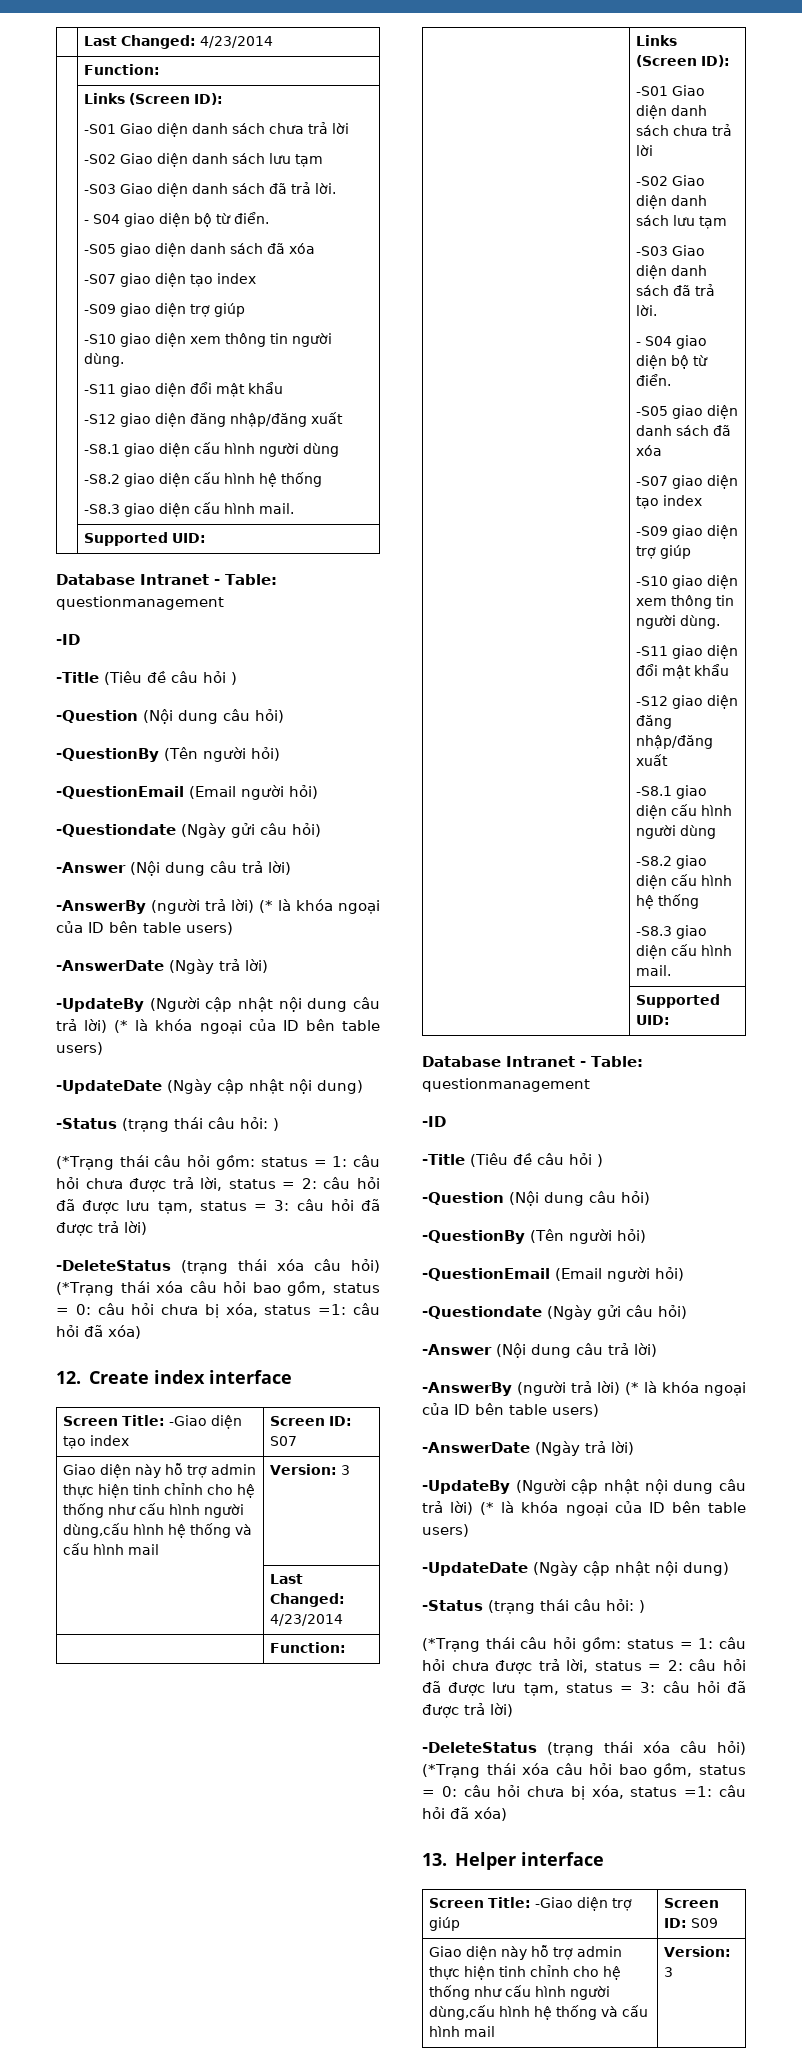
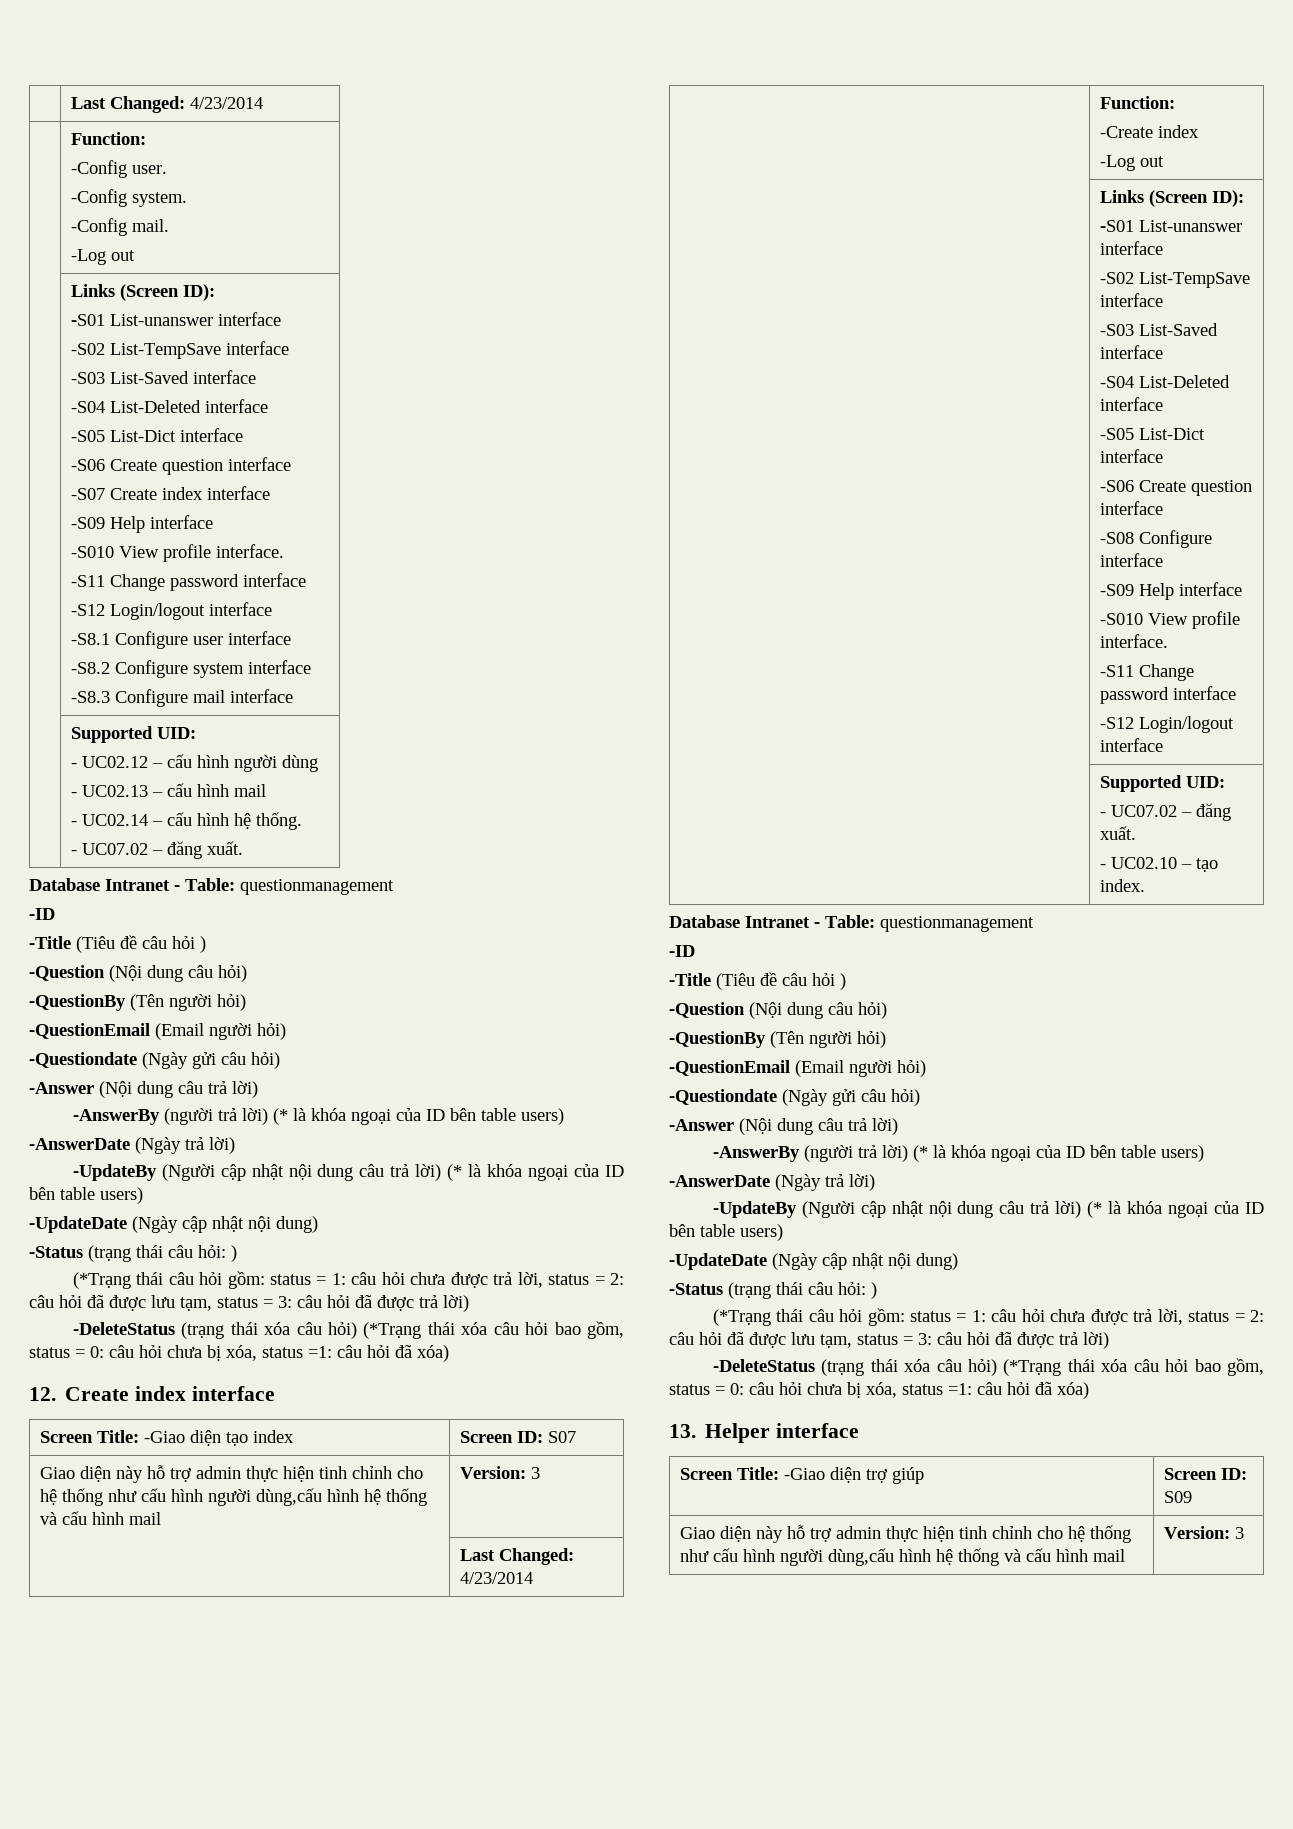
[84,35,274,49] [84,64,161,75] [84,93,224,105] [84,122,350,137] [84,153,324,167] [84,182,337,197] [84,212,270,227] [84,243,316,257] [84,273,257,287] [84,303,246,317] [84,333,333,347] [84,353,125,367] [84,382,284,397] [84,412,344,427] [84,442,340,457] [84,472,323,487] [84,502,295,517] [84,532,207,546] | Last Changed: 4/23/2014 // | Function: // | Links (Screen ID): // -S01 Giao diện danh sách chưa trả lời // -S02 Giao diện danh sách lưu tạm // -S03 Giao diện danh sách đã trả lời. // - S04 giao diện bộ từ điển. // -S05 giao diện danh sách đã xóa // -S07 giao diện tạo index // -S09 giao diện trợ giúp // -S10 giao diện xem thông tin người dùng. // -S11 giao diện đổi mật khẩu // -S12 giao diện đăng nhập/đăng xuất // -S8.1 giao diện cấu hình người dùng // -S8.2 giao diện cấu hình hệ thống // -S8.3 giao diện cấu hình mail. // | Supported UID: -> [71,96,264,113] [71,132,147,145] [71,160,168,178] [71,189,188,207] [71,218,170,236] [71,249,136,265] [71,284,216,301] [71,312,282,326] [71,341,290,359] [71,370,257,384] [71,399,269,413] [71,428,244,442] [71,457,292,475] [71,486,271,500] [71,515,214,533] [71,544,285,562] [71,573,307,591] [71,602,273,620] [71,631,292,649] [71,660,312,678] [71,689,294,707] [71,726,197,743] [71,754,319,772] [71,783,267,797] [71,812,303,830] [71,841,244,859] | Last Changed: 4/23/2014 // | Function: // -Config user. // -Config system. // -Config mail. // -Log out // | Links (Screen ID): // -S01 List-unanswer interface // -S02 List-TempSave interface // -S03 List-Saved interface // -S04 List-Deleted interface // -S05 List-Dict interface // -S06 Create question interface // -S07 Create index interface // -S09 Help interface // -S010 View profile interface. // -S11 Change password interface // -S12 Login/logout interface // -S8.1 Configure user interface // -S8.2 Configure system interface // -S8.3 Configure mail interface // | Supported UID: // - UC02.12 – cấu hình người dùng // - UC02.13 – cấu hình mail // - UC02.14 – cấu hình hệ thống. // - UC07.02 – đăng xuất.
[636,35,678,46] [636,55,731,67] [636,85,706,96] [636,105,708,119] [636,124,733,136] [636,145,654,156] [636,175,706,186] [636,195,708,209] [636,215,728,229] [636,245,706,256] [636,265,708,279] [636,284,716,296] [636,305,658,316] [636,335,708,349] [636,355,709,369] [636,374,672,386] [636,405,739,419] [636,425,732,436] [636,445,663,456] [636,475,739,489] [636,495,703,509] [636,525,739,539] [636,545,692,559] [636,575,739,589] [636,595,735,609] [636,615,721,629] [636,645,739,659] [636,664,730,679] [636,695,739,709] [636,715,673,729] [636,735,714,749] [636,754,669,766] [636,785,708,799] [636,804,733,819] [636,825,717,839] [636,855,708,869] [636,874,733,889] [636,894,700,909] [636,925,708,939] [636,944,733,959] [636,965,672,976] [636,994,721,1008] [636,1015,671,1025] // | Links (Screen ID): // -S01 Giao diện danh sách chưa trả lời // -S02 Giao diện danh sách lưu tạm // -S03 Giao diện danh sách đã trả lời. // - S04 giao diện bộ từ điển. // -S05 giao diện danh sách đã xóa // -S07 giao diện tạo index // -S09 giao diện trợ giúp // -S10 giao diện xem thông tin người dùng. // -S11 giao diện đổi mật khẩu // -S12 giao diện đăng nhập/đăng xuất // -S8.1 giao diện cấu hình người dùng // -S8.2 giao diện cấu hình hệ thống // -S8.3 giao diện cấu hình mail. // | Supported UID: -> [1100,125,1200,138] [1100,155,1165,171] [1100,190,1245,207] [1100,220,1243,232] [1100,241,1164,255] [1100,272,1251,288] [1100,293,1164,307] [1100,323,1219,336] [1100,345,1164,359] [1100,375,1231,388] [1100,397,1164,411] [1100,428,1206,440] [1100,449,1164,463] [1100,480,1253,496] [1100,501,1164,515] [1100,530,1213,548] [1100,553,1164,567] [1100,582,1243,600] [1100,611,1241,629] [1100,634,1169,648] [1100,664,1195,681] [1100,686,1237,704] [1100,716,1235,733] [1100,738,1164,752] [1100,775,1226,792] [1100,803,1232,821] [1100,826,1137,840] [1100,857,1219,872] [1100,879,1146,892] // -Create index // -Log out // | Links (Screen ID): // -S01 List-unanswer interface // -S02 List-TempSave interface // -S03 List-Saved interface // -S04 List-Deleted interface // -S05 List-Dict interface // -S06 Create question interface // -S08 Configure interface // -S09 Help interface // -S010 View profile interface. // -S11 Change password interface // -S12 Login/logout interface // | Supported UID: // - UC07.02 – đăng xuất. // - UC02.10 – tạo index.

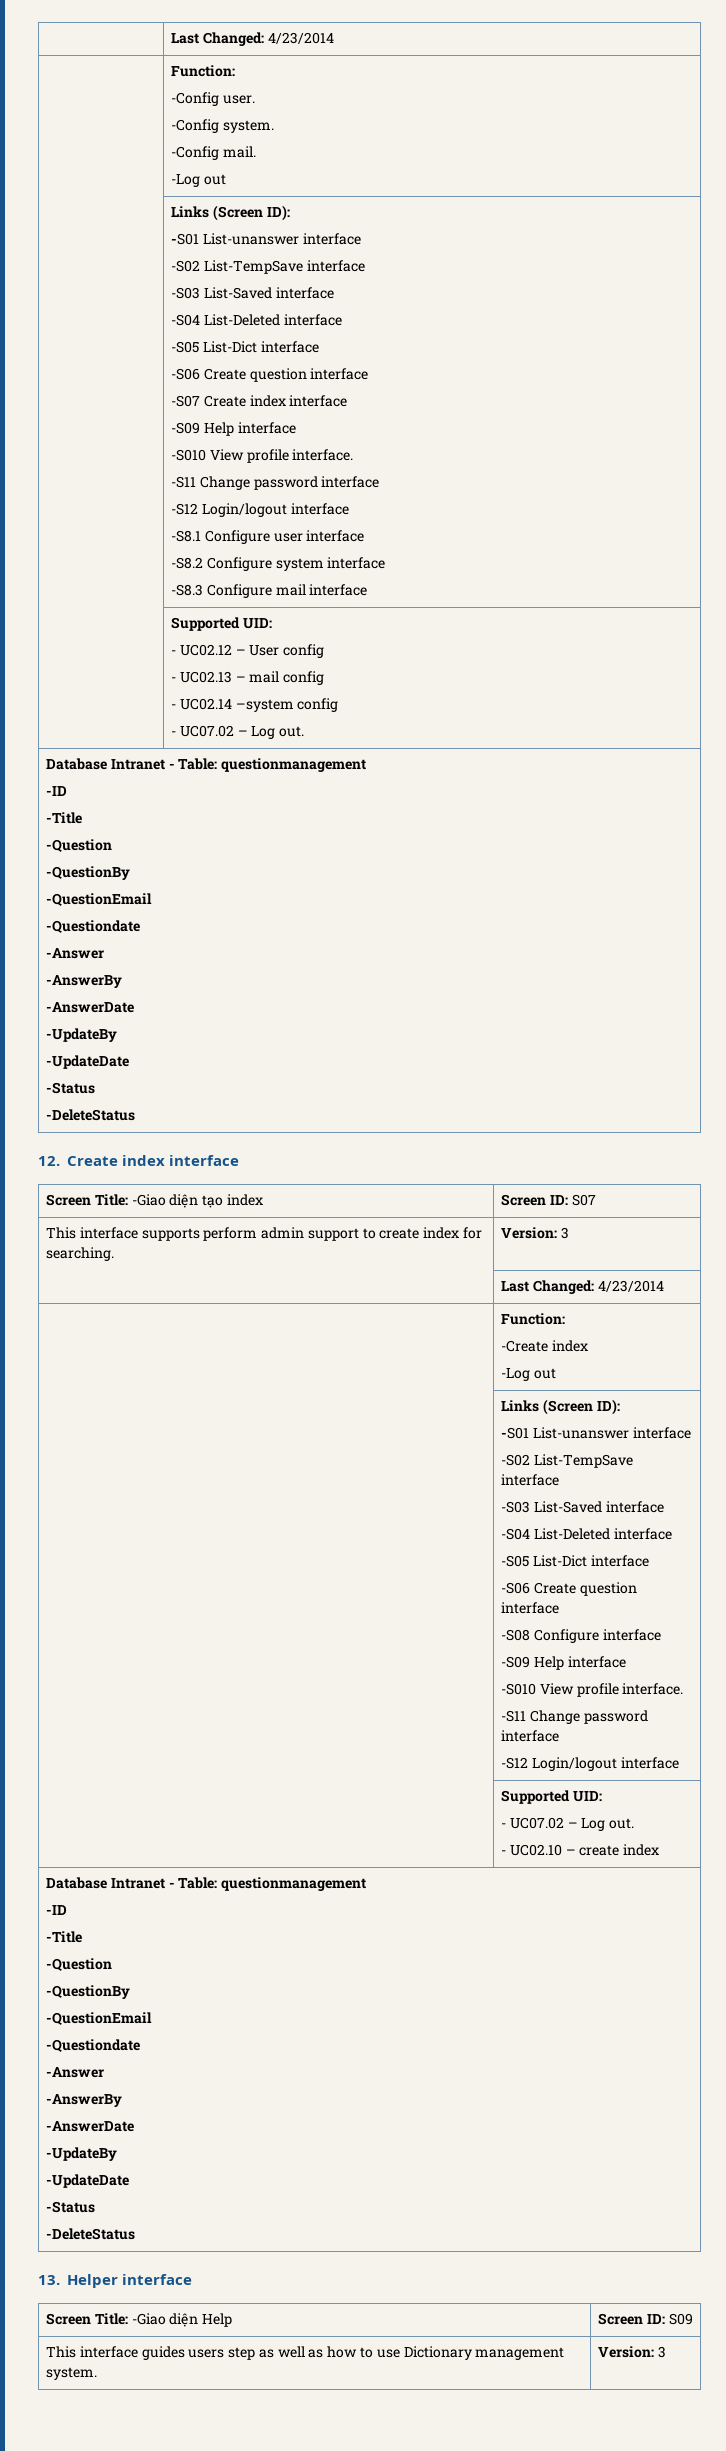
[167,754,319,772] cấu hình người dùng -> [249,644,325,658] User config
[167,783,267,797] cấu hình mail -> [249,671,325,685] mail config
[152,812,303,830] [71,841,244,859] [29,878,394,895] [29,908,55,920] [29,935,206,953] [29,965,247,982] [29,994,246,1011] [29,1023,286,1040] [29,1052,280,1069] [29,1081,258,1098] [72,1108,564,1125] [29,1137,235,1154] [72,1164,624,1181] [29,1187,143,1204] [29,1216,318,1233] [29,1245,237,1262] [72,1271,624,1289] [29,1295,469,1312] [72,1321,624,1339] [29,1345,449,1362] – cấu hình hệ thống. // - UC07.02 – đăng xuất. // Database Intranet - Table: questionmanagement // -ID // -Title (Tiêu đề câu hỏi ) // -Question (Nội dung câu hỏi) // -QuestionBy (Tên người hỏi) // -QuestionEmail (Email người hỏi) // -Questiondate (Ngày gửi câu hỏi) // -Answer (Nội dung câu trả lời) // -AnswerBy (người trả lời) (* là khóa ngoại của ID bên table users) // -AnswerDate (Ngày trả lời) // -UpdateBy (Người cập nhật nội dung câu trả lời) (* là khóa ngoại của ID bên table users) // -UpdateDate (Ngày cập nhật nội dung) // -Status (trạng thái câu hỏi: ) // (*Trạng thái câu hỏi gồm: status = 1: câu hỏi chưa được trả lời, status = 2: câu hỏi đã được lưu tạm, status = 3: câu hỏi đã được trả lời) // -DeleteStatus (trạng thái xóa câu hỏi) (*Trạng thái xóa câu hỏi bao gồm, status = 0: câu hỏi chưa bị xóa, status =1: câu hỏi đã xóa) -> [235,698,339,712] [171,725,305,739] [46,758,367,772] [46,786,68,796] [46,812,83,824] [46,839,113,852] [46,866,131,880] [46,893,153,906] [46,920,141,933] [46,948,105,959] [46,975,123,988] [46,1002,135,1013] [46,1028,118,1042] [46,1055,130,1069] [46,1082,96,1094] [46,1109,136,1121] –system config // - UC07.02 – Log out. // Database Intranet - Table: questionmanagement // -ID // -Title // -Question // -QuestionBy // -QuestionEmail // -Questiondate // -Answer // -AnswerBy // -AnswerDate // -UpdateBy // -UpdateDate // -Status // -DeleteStatus
[40,1465,424,1483] [40,1488,428,1506] [40,1511,162,1525] Giao diện này hỗ trợ admin thực hiện tinh chỉnh cho hệ thống như cấu hình người dùng,cấu hình hệ thống và cấu hình mail -> [46,1227,483,1241] [46,1247,115,1261] This interface supports perform admin support to create index for searching.
[1196,803,1232,821] [1100,826,1137,840] đăng xuất. -> [581,1818,635,1831] Log out.
[1196,858,1219,872] [1100,879,1146,892] [669,915,1034,932] [669,945,695,957] [669,972,846,990] [669,1002,887,1019] [669,1031,886,1048] [669,1060,926,1077] [669,1089,920,1106] [669,1118,898,1135] [712,1145,1204,1162] [669,1174,875,1191] [712,1201,1264,1218] [669,1224,783,1241] [669,1253,958,1270] [669,1282,877,1299] [712,1308,1264,1326] [669,1332,1109,1349] [712,1358,1264,1376] [669,1382,1089,1399] tạo index. // Database Intranet - Table: questionmanagement // -ID // -Title (Tiêu đề câu hỏi ) // -Question (Nội dung câu hỏi) // -QuestionBy (Tên người hỏi) // -QuestionEmail (Email người hỏi) // -Questiondate (Ngày gửi câu hỏi) // -Answer (Nội dung câu trả lời) // -AnswerBy (người trả lời) (* là khóa ngoại của ID bên table users) // -AnswerDate (Ngày trả lời) // -UpdateBy (Người cập nhật nội dung câu trả lời) (* là khóa ngoại của ID bên table users) // -UpdateDate (Ngày cập nhật nội dung) // -Status (trạng thái câu hỏi: ) // (*Trạng thái câu hỏi gồm: status = 1: câu hỏi chưa được trả lời, status = 2: câu hỏi đã được lưu tạm, status = 3: câu hỏi đã được trả lời) // -DeleteStatus (trạng thái xóa câu hỏi) (*Trạng thái xóa câu hỏi bao gồm, status = 0: câu hỏi chưa bị xóa, status =1: câu hỏi đã xóa) -> [579,1844,660,1856] [46,1877,367,1891] [46,1905,68,1915] [46,1931,83,1943] [46,1958,113,1971] [46,1985,131,1999] [46,2012,153,2025] [46,2039,141,2052] [46,2067,105,2078] [46,2094,123,2107] [46,2121,135,2132] [46,2147,118,2161] [46,2174,130,2188] [46,2201,96,2213] [46,2228,136,2240] create index // Database Intranet - Table: questionmanagement // -ID // -Title // -Question // -QuestionBy // -QuestionEmail // -Questiondate // -Answer // -AnswerBy // -AnswerDate // -UpdateBy // -UpdateDate // -Status // -DeleteStatus
[866,1467,925,1484] trợ giúp -> [202,2313,233,2327] Help
[680,1525,1132,1543] [680,1548,1126,1566] Giao diện này hỗ trợ admin thực hiện tinh chỉnh cho hệ thống như cấu hình người dùng,cấu hình hệ thống và cấu hình mail -> [46,2346,565,2360] [46,2367,98,2380] This interface guides users step as well as how to use Dictionary management system.

